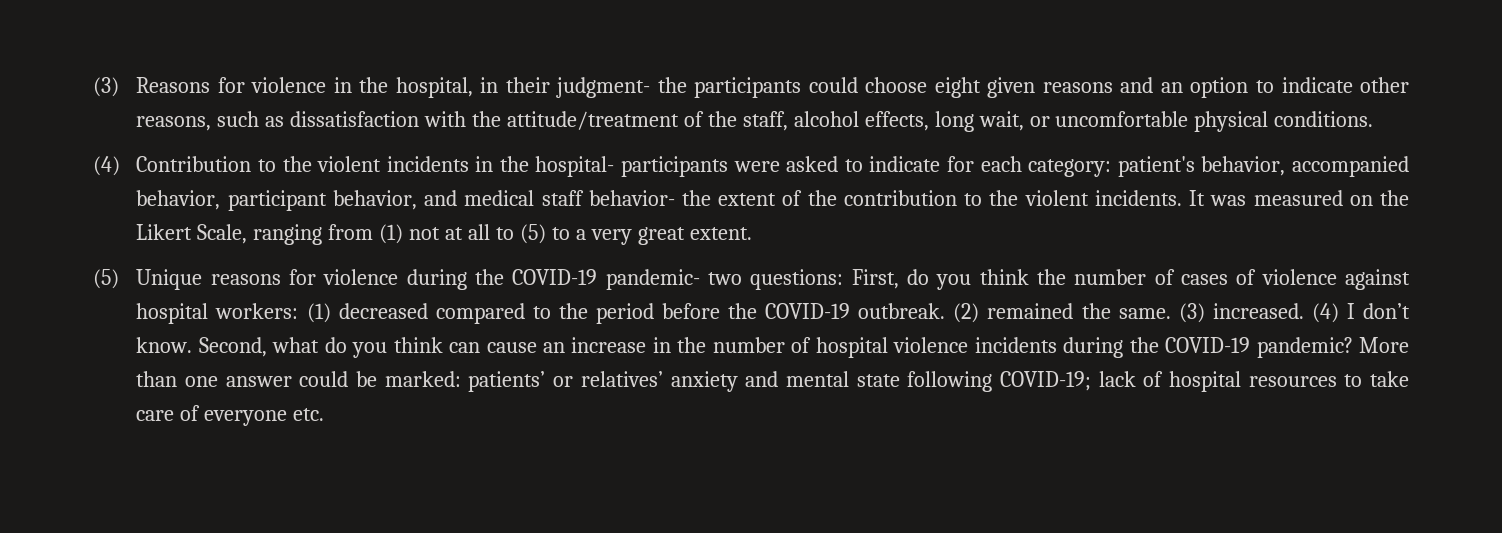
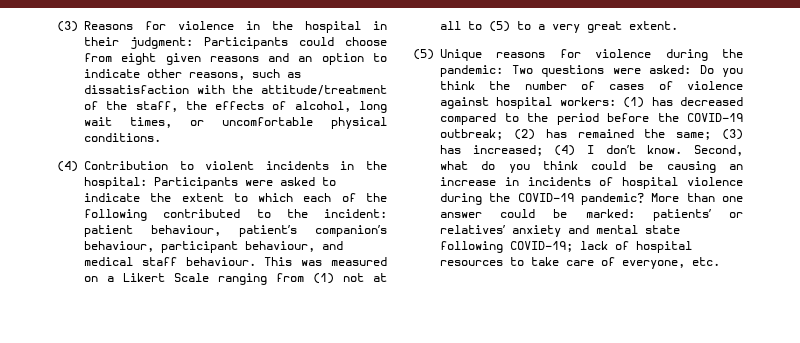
[395,77,473,98] hospital, -> [305,21,361,33] hospital
[556,77,802,98] judgment- the participants -> [130,37,288,49] judgment: Participants
(928, 85) none -> [84,53,112,62] from
[793,111,1024,132] alcohol effects, long wait, -> [185,101,387,113] [84,117,172,128] the effects of alcohol, long wait times,
[282,156,312,172] the -> (194, 165) none
[535,156,729,177] hospital- participants -> [84,177,238,189] hospital: Participants
[947,156,1409,177] [136,190,1410,211] [136,224,248,244] for each category: patient's behavior, accompanied behavior, participant behavior, and medical staff behavior- the extent of the contribution to the violent incidents. It was measured on the Likert Scale, -> [150,193,387,202] [84,209,387,221] [84,225,387,237] [84,241,343,253] [84,257,388,266] [84,273,209,282] the extent to which each of the following contributed to the incident: patient behaviour, patient’s companion’s behaviour, participant behaviour, and medical staff behaviour. This was measured on a Likert Scale
[512,269,930,290] COVID-19 pandemic- two questions: First, do -> [440,65,714,77] pandemic: Two questions were asked: Do
(331, 313) none -> [651,97,673,106] has
[858,303,1304,323] outbreak. (2) remained the same. (3) increased. -> [440,129,743,140] [440,145,543,156] outbreak; (2) has remained the same; (3) has increased;
[449,342,537,353] can cause -> [591,161,716,173] could be causing
[677,337,785,353] the number -> [527,177,591,186] incidents
[974,337,1057,353] incidents -> (743, 181) none
[204,410,288,426] everyone -> [622,260,685,269] everyone,

